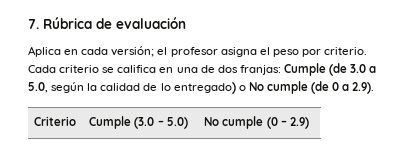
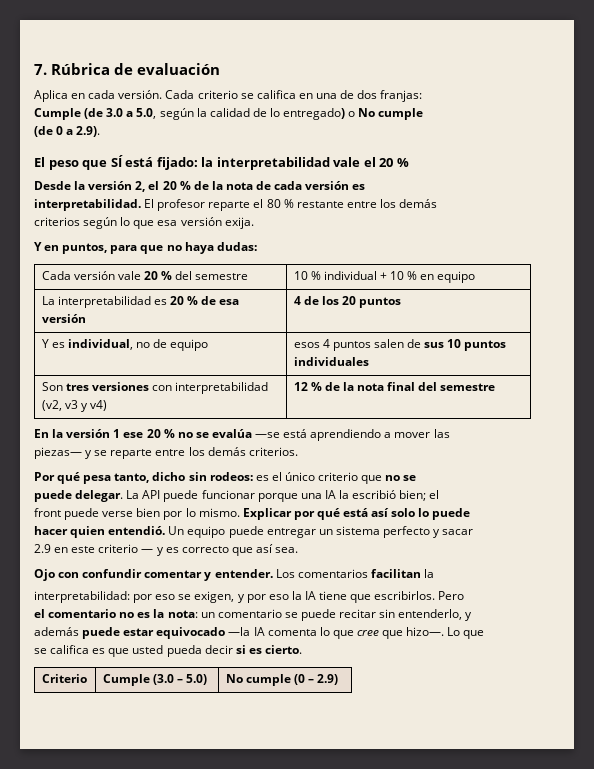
[111,46,368,57] versión; el profesor asigna el peso por criterio. -> [118,90,163,99] versión.
(281, 70) none -> (423, 96) //
(308, 87) none -> (424, 114) //
(375, 88) none -> [34,155,409,170] [34,181,366,192] [34,199,438,211] [34,217,254,229] [34,242,257,254] [41,271,249,280] [293,271,476,283] [41,296,240,308] [41,314,86,323] [293,296,402,308] [41,339,209,351] [293,339,507,351] [293,357,369,366] [41,382,269,394] [41,400,108,412] [293,382,496,391] [34,429,450,441] [34,447,298,459] [34,472,417,484] [34,490,440,502] [34,508,471,520] [34,526,474,538] [34,544,299,556] [34,569,434,581] [34,591,465,603] [34,609,473,621] [34,627,485,639] [34,645,302,657] // El peso que SÍ está fijado: la interpretabilidad vale el 20 % // Desde la versión 2, el 20 % de la nota de cada versión es // interpretabilidad. El profesor reparte el 80 % restante entre los demás // criterios según lo que esa versión exija. // Y en puntos, para que no haya dudas: // Cada versión vale 20 % del semestre | 10 % individual + 10 % en equipo // La interpretabilidad es 20 % de esa versión | 4 de los 20 puntos // Y es individual, no de equipo | esos 4 puntos salen de sus 10 puntos individuales // Son tres versiones con interpretabilidad (v2, v3 y v4) | 12 % de la nota final del semestre // En la versión 1 ese 20 % no se evalúa —se está aprendiendo a mover las // piezas— y se reparte entre los demás criterios. // Por qué pesa tanto, dicho sin rodeos: es el único criterio que no se // puede delegar. La API puede funcionar porque una IA la escribió bien; el // front puede verse bien por lo mismo. Explicar por qué está así solo lo puede // hacer quien entendió. Un equipo puede entregar un sistema perfecto y sacar // 2.9 en este criterio — y es correcto que así sea. // Ojo con confundir comentar y entender. Los comentarios facilitan la // interpretabilidad: por eso se exigen, y por eso la IA tiene que escribirlos. Pero // el comentario no es la nota: un comentario se puede recitar sin entenderlo, y // además puede estar equivocado —la IA comenta lo que cree que hizo—. Lo que // se califica es que usted pueda decir si es cierto.

